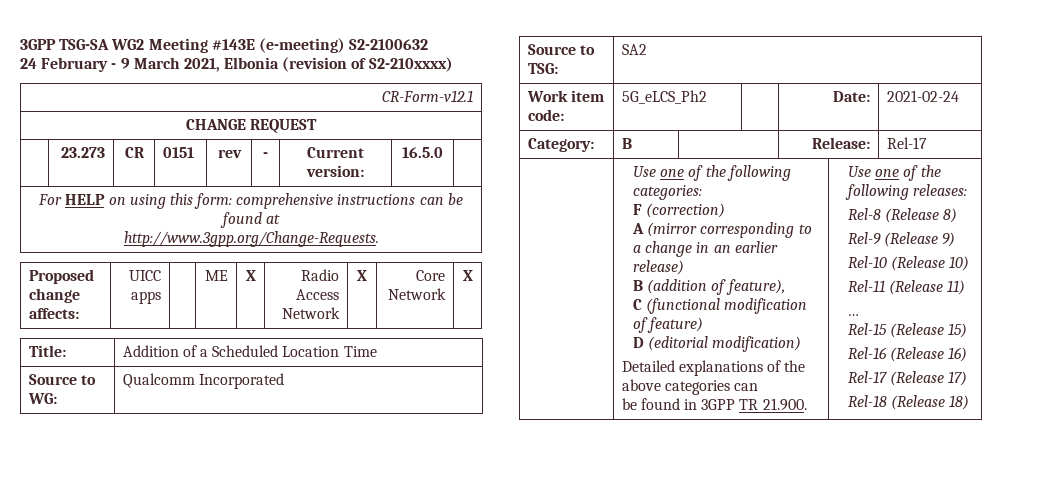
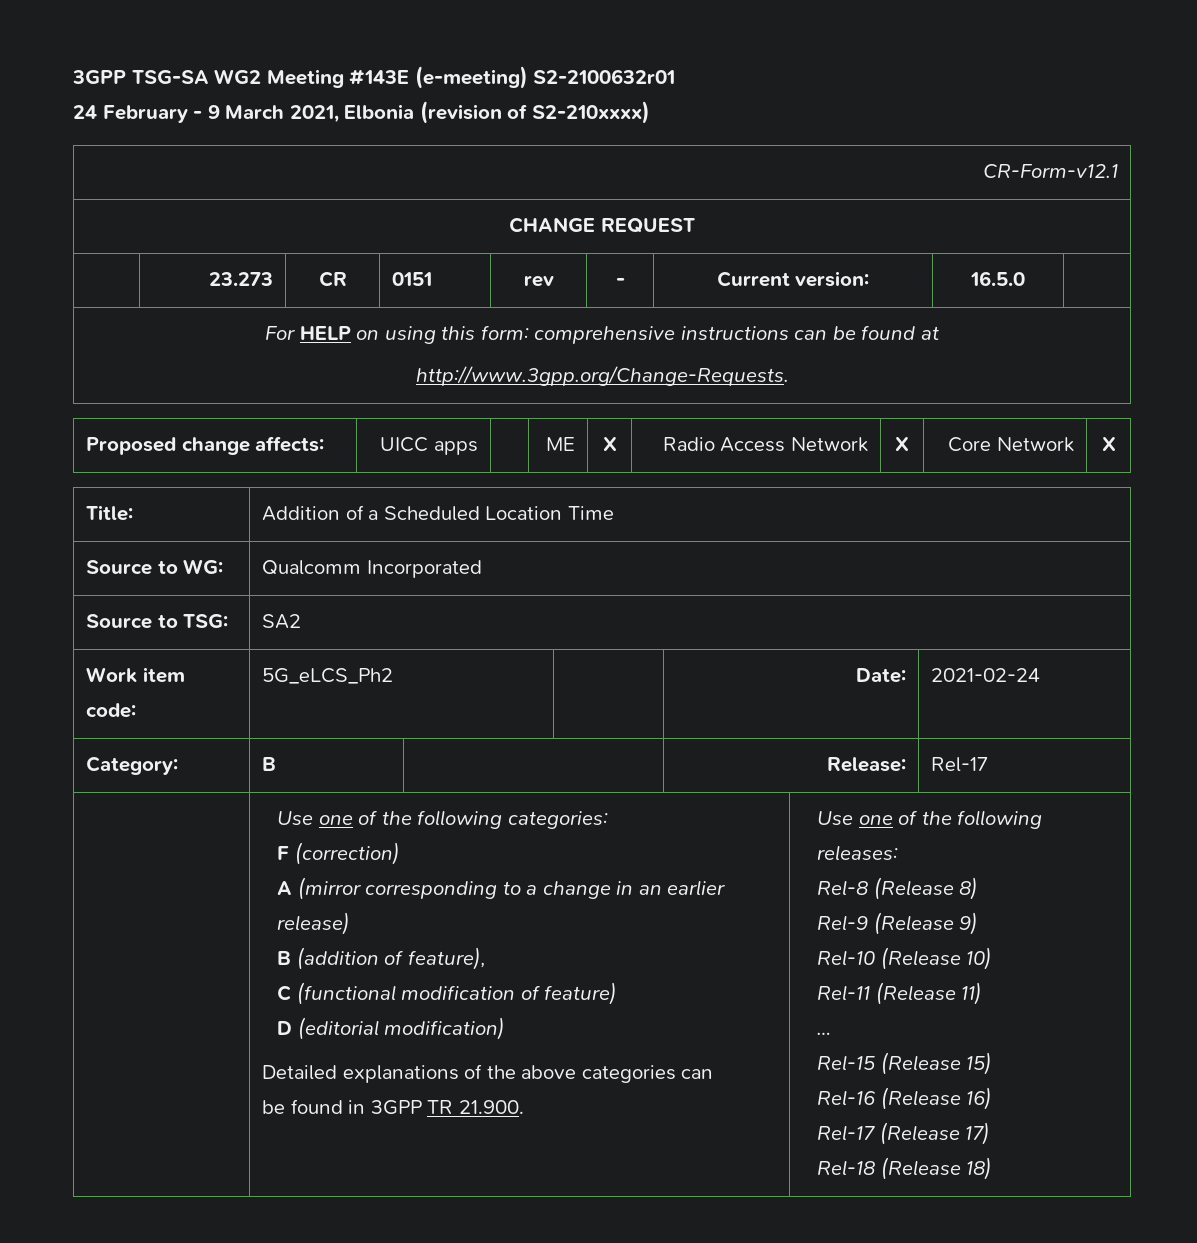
[349,39,429,50] S2-2100632 -> [533,69,676,84] S2-2100632r01

